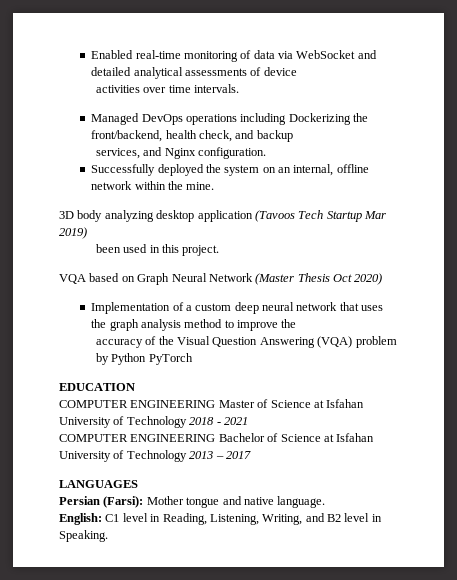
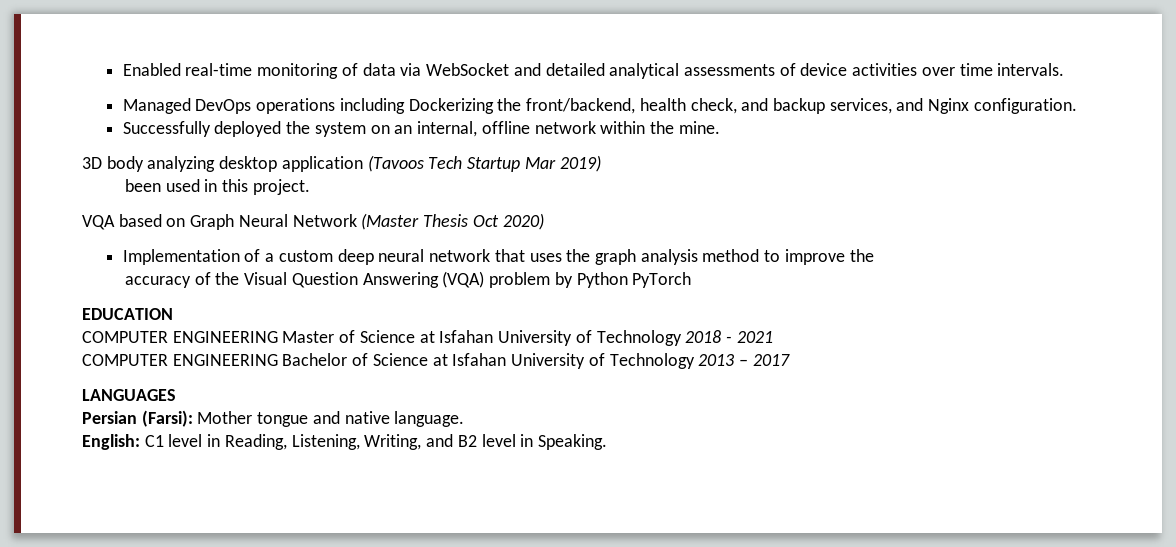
(297, 71) // -> (848, 69) none
(293, 136) // -> (826, 106) none

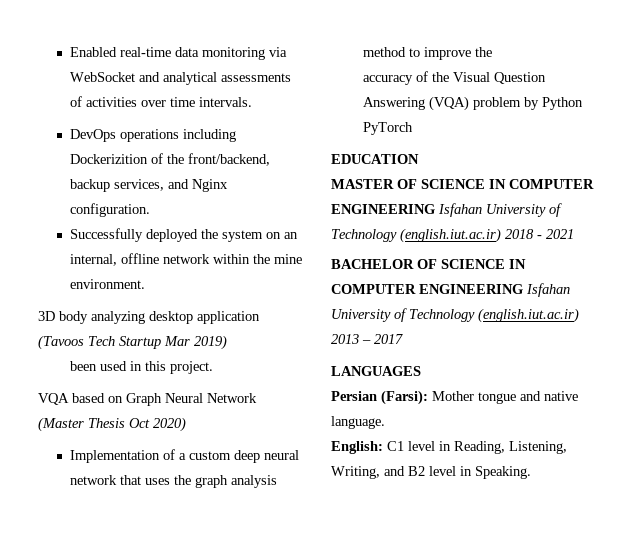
[257,63,396,79] monitoring of data -> [174,47,265,60] data monitoring
[545,63,605,76] detailed -> (160, 77) none
[800,63,848,76] device -> (82, 101) none
[122,98,191,114] Managed -> (252, 102) none
[408,98,769,114] Dockerizing the front/backend, health check, and -> [69,153,270,166] Dockerizition of the front/backend,
[678,121,720,134] mine. -> [273,254,302,264] [69,279,145,289] mine environment.
[82,330,682,346] COMPUTER ENGINEERING Master of Science at Isfahan University of Technology -> [331,179,594,189] [331,203,562,217] [331,228,501,243] MASTER OF SCIENCE IN COMPUTER ENGINEERING Isfahan University of Technology (english.iut.ac.ir)
[82,353,695,369] COMPUTER ENGINEERING Bachelor of Science at Isfahan University of Technology -> [331,259,526,269] [331,283,570,297] [331,308,579,323] BACHELOR OF SCIENCE IN COMPUTER ENGINEERING Isfahan University of Technology (english.iut.ac.ir)

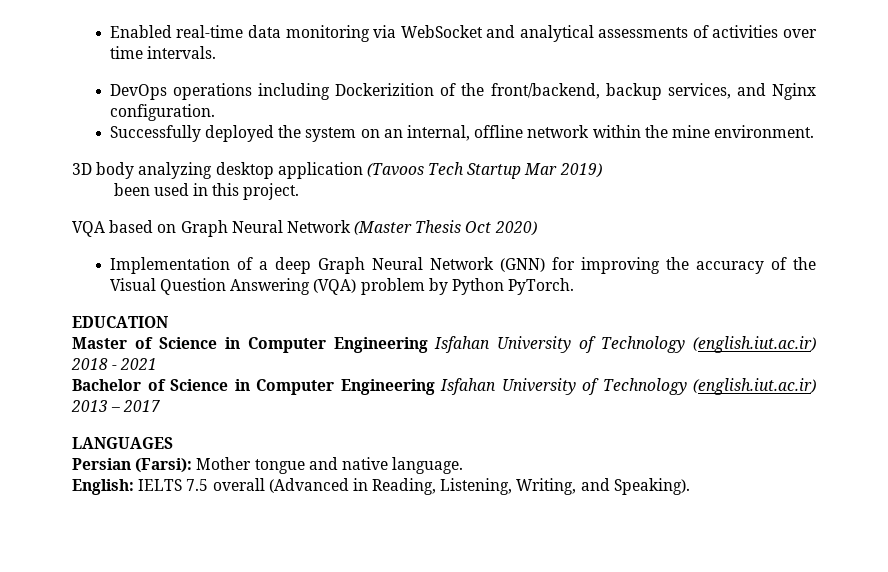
[188,450,299,463] [69,475,277,488] [362,47,492,60] custom deep neural network that uses the graph analysis method to improve the // -> [274,257,689,274] deep Graph Neural Network (GNN) for improving the
[362,122,413,135] PyTorch -> [508,278,575,295] PyTorch.
[331,179,594,189] [331,204,435,214] MASTER OF SCIENCE IN COMPUTER ENGINEERING -> [72,337,428,353] Master of Science in Computer Engineering
[331,259,526,269] [331,284,523,294] BACHELOR OF SCIENCE IN COMPUTER ENGINEERING -> [72,379,435,395] Bachelor of Science in Computer Engineering
[387,441,435,451] C1 level -> [138,478,349,493] IELTS 7.5 overall (Advanced
[408,466,531,479] B2 level in Speaking. -> [613,478,690,495] Speaking).

